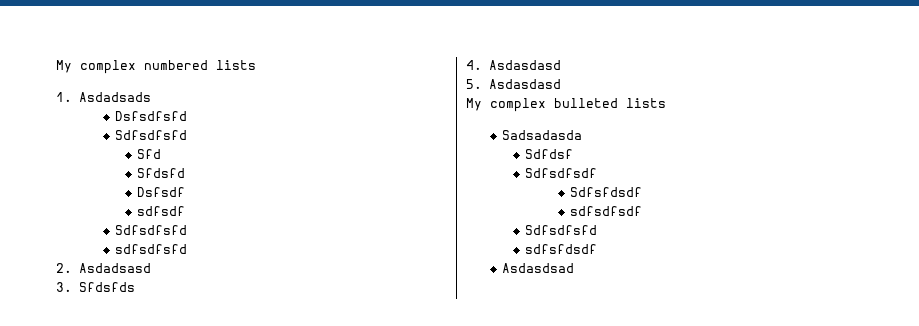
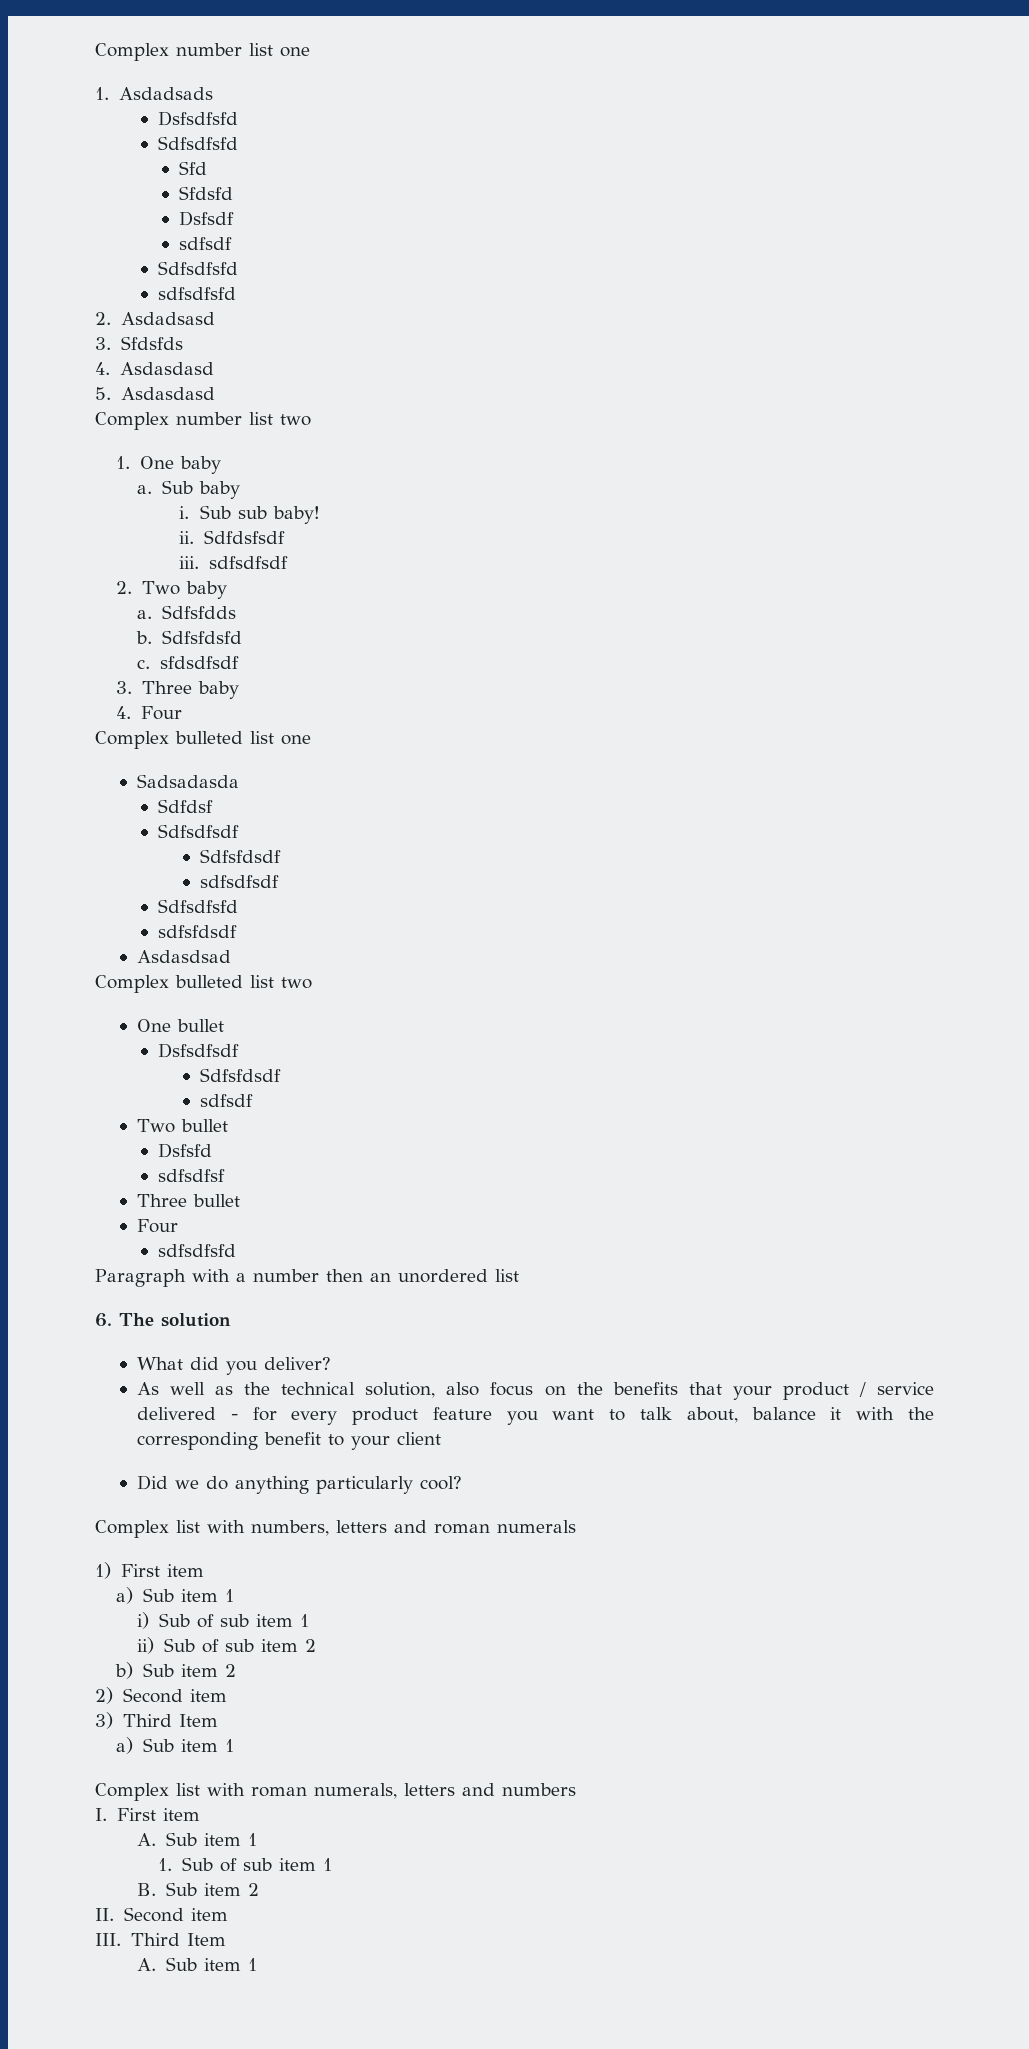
[56,60,256,74] My complex numbered lists -> [95,43,310,61] Complex number list one
[466,98,666,112] My complex bulleted lists -> [95,412,311,430] [116,456,221,474] [137,480,240,499] [179,505,321,524] [179,530,285,544] [179,556,288,569] [116,581,227,599] [137,605,236,619] [136,630,242,644] [137,656,239,669] [116,681,239,699] [116,706,182,720] [95,731,311,749] Complex number list two // 1. One baby // a. Sub baby // i. Sub sub baby! // ii. Sdfdsfsdf // iii. sdfsdfsdf // 2. Two baby // a. Sdfsfdds // b. Sdfsfdsfd // c. sfdsdfsdf // 3. Three baby // 4. Four // Complex bulleted list one
(575, 268) none -> [95,975,312,993] [136,1019,224,1032] [157,1043,239,1058] [199,1068,281,1082] [199,1094,253,1107] [136,1119,228,1133] [157,1143,212,1158] [157,1169,225,1182] [136,1194,240,1207] [136,1219,178,1233] [157,1244,236,1257] [95,1269,519,1287] [95,1313,231,1327] [136,1357,331,1375] [136,1382,934,1400] [136,1407,935,1425] [136,1432,441,1450] [136,1475,462,1494] [95,1520,576,1538] [95,1562,204,1579] [116,1587,234,1604] [137,1612,309,1629] [137,1637,316,1654] [115,1662,236,1679] [95,1687,227,1704] [95,1712,218,1729] [116,1737,234,1754] [95,1783,576,1801] [95,1808,200,1821] [137,1832,257,1846] [158,1857,332,1872] [137,1882,259,1896] [95,1907,228,1922] [95,1933,226,1946] [137,1957,257,1971] // Complex bulleted list two // One bullet // Dsfsdfsdf // Sdfsfdsdf // sdfsdf // Two bullet // Dsfsfd // sdfsdfsf // Three bullet // Four // sdfsdfsfd // Paragraph with a number then an unordered list // 6. The solution // What did you deliver? // As well as the technical solution, also focus on the benefits that your product / service delivered - for every product feature you want to talk about, balance it with the corresponding benefit to your client // Did we do anything particularly cool? // Complex list with numbers, letters and roman numerals // 1) First item // a) Sub item 1 // i) Sub of sub item 1 // ii) Sub of sub item 2 // b) Sub item 2 // 2) Second item // 3) Third Item // a) Sub item 1 // Complex list with roman numerals, letters and numbers // I. First item // A. Sub item 1 // 1. Sub of sub item 1 // B. Sub item 2 // II. Second item // III. Third Item // A. Sub item 1

